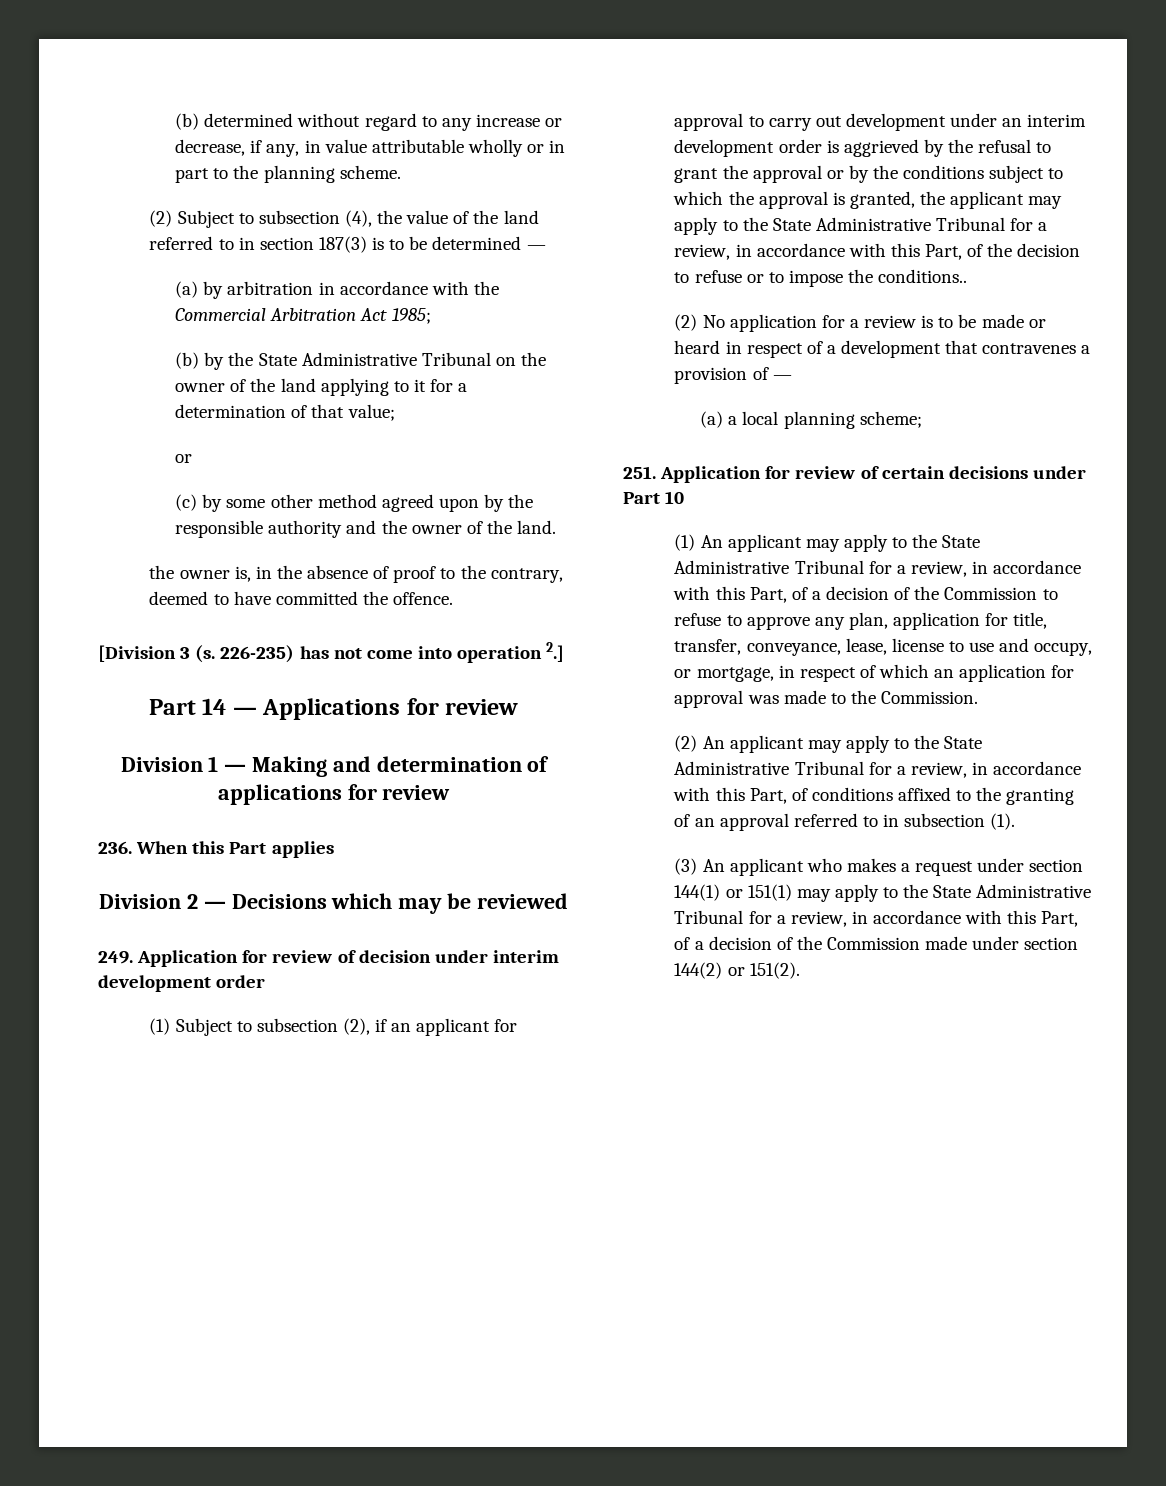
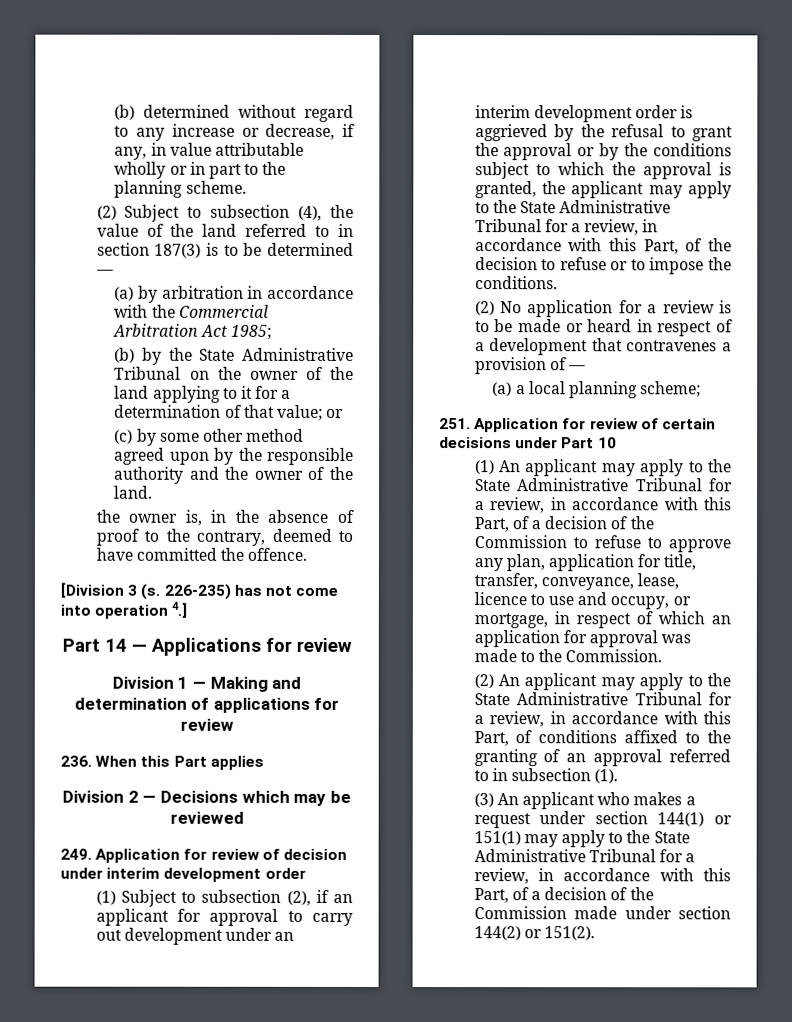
(395, 412) // -> (323, 412) none
[546,642,565,662] 2.] -> [171,601,188,618] 4.]
[878,269,968,283] conditions.. -> [474,276,558,290] conditions.
[891,638,944,652] license -> [473,592,527,606] licence

